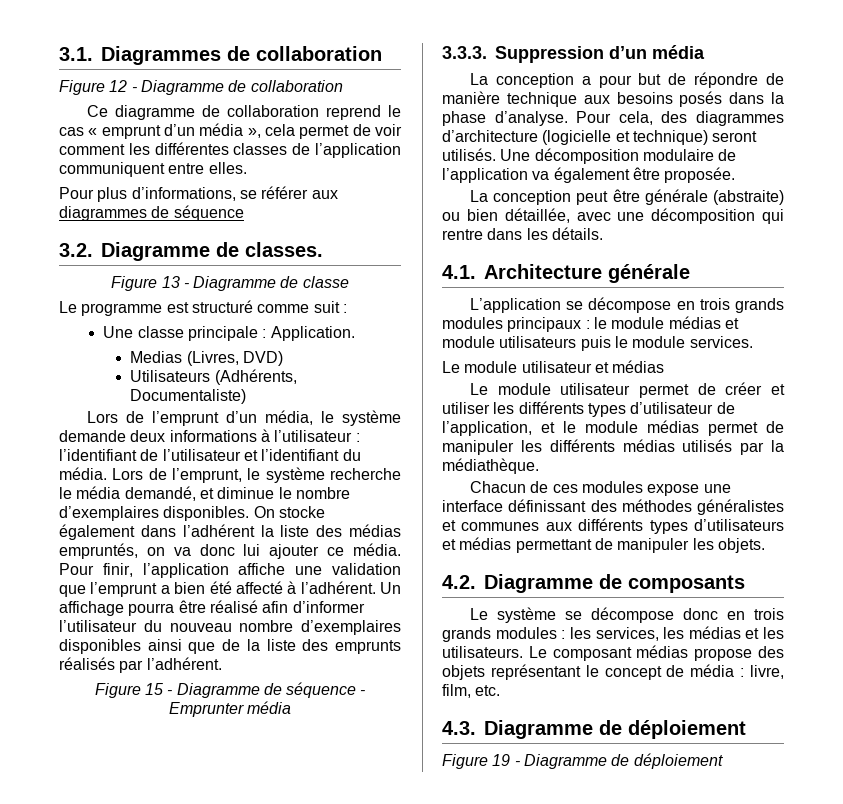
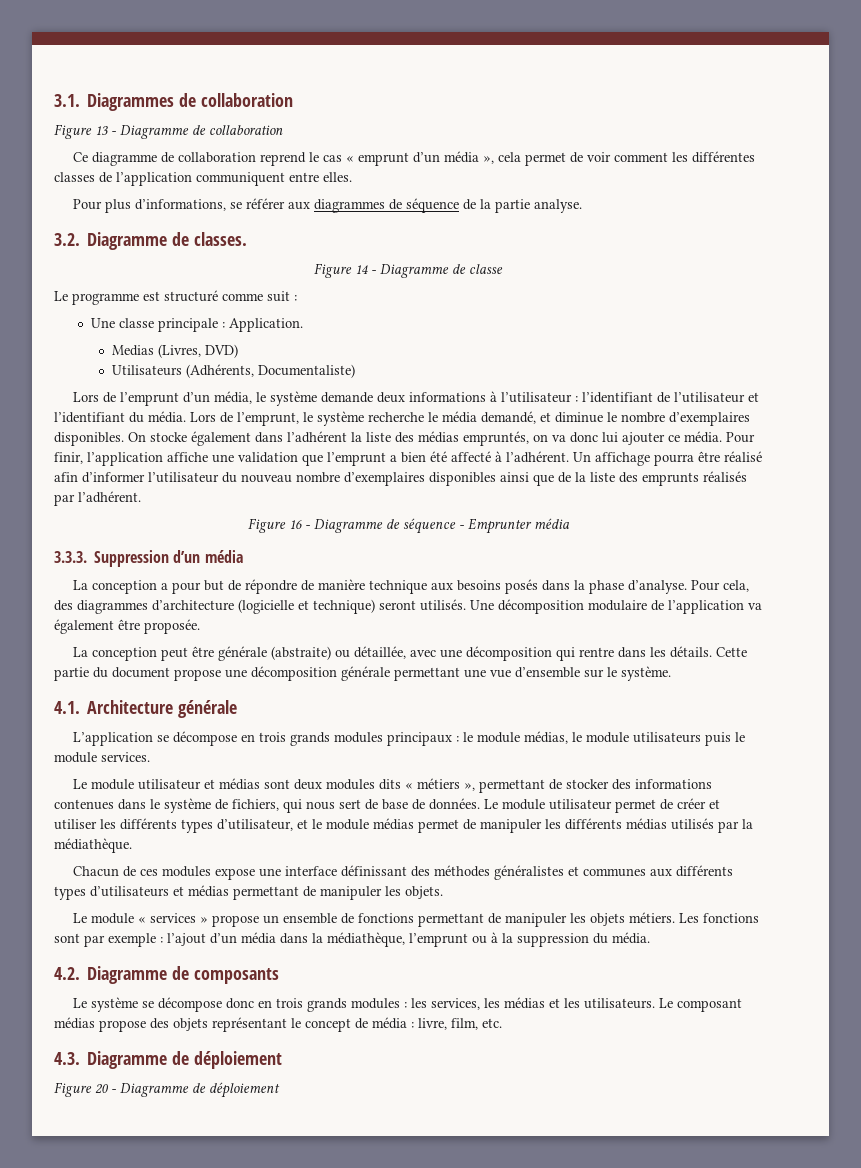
[109,80,128,92] 12 -> [95,126,108,135] 13
(244, 213) none -> [463,199,583,213] de la partie analyse.
[161,276,180,288] 13 -> [355,265,368,274] 14
[144,683,163,695] 15 -> [288,519,302,529] 16
[466,209,498,221] bien -> (351, 654) none
(603, 233) none -> [716,647,748,657] [54,666,671,681] Cette partie du document propose une décomposition générale permettant une vue d’ensemble sur le système.
[668,316,739,329] médias et -> [524,731,583,744] médias, le
(665, 366) // -> [264,778,713,793] [54,798,480,813] sont deux modules dits « métiers », permettant de stocker des informations contenues dans le système de fichiers, qui nous sert de base de données.
[630,402,735,414] [442,421,532,436] d’utilisateur de l’application, -> [217,819,293,831] d’utilisateur,
(765, 545) none -> [73,912,760,927] [54,932,650,947] // Le module « services » propose un ensemble de fonctions permettant de manipuler les objets métiers. Les fonctions sont par exemple : l’ajout d’un média dans la médiathèque, l’emprunt ou à la suppression du média.
[492,754,511,766] 19 -> [95,1084,109,1094] 20

